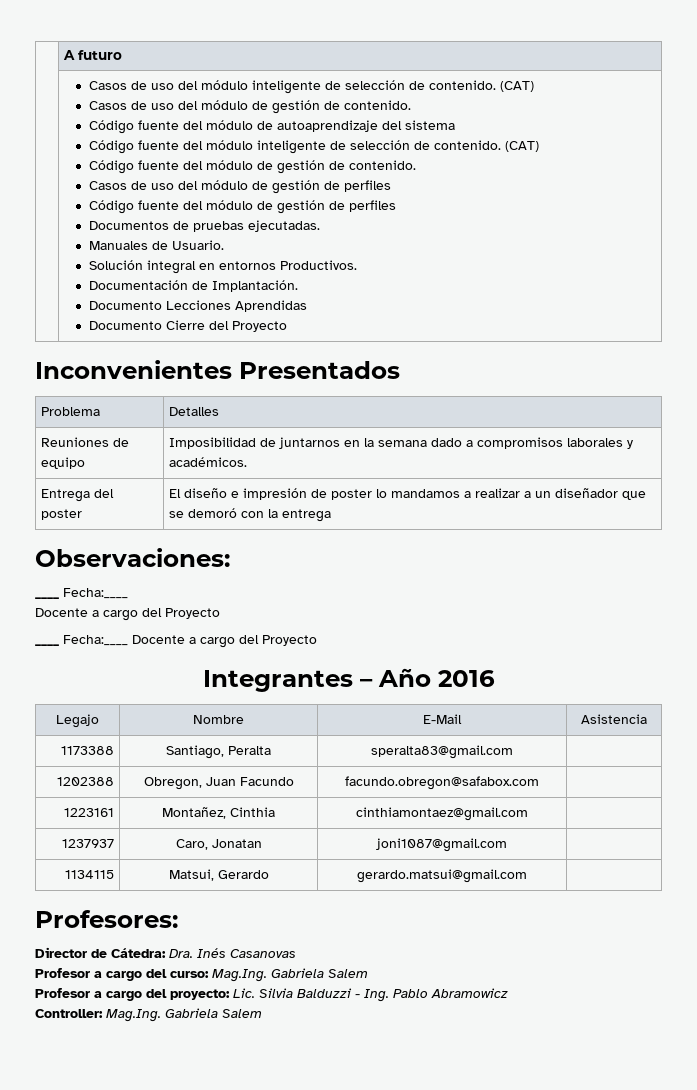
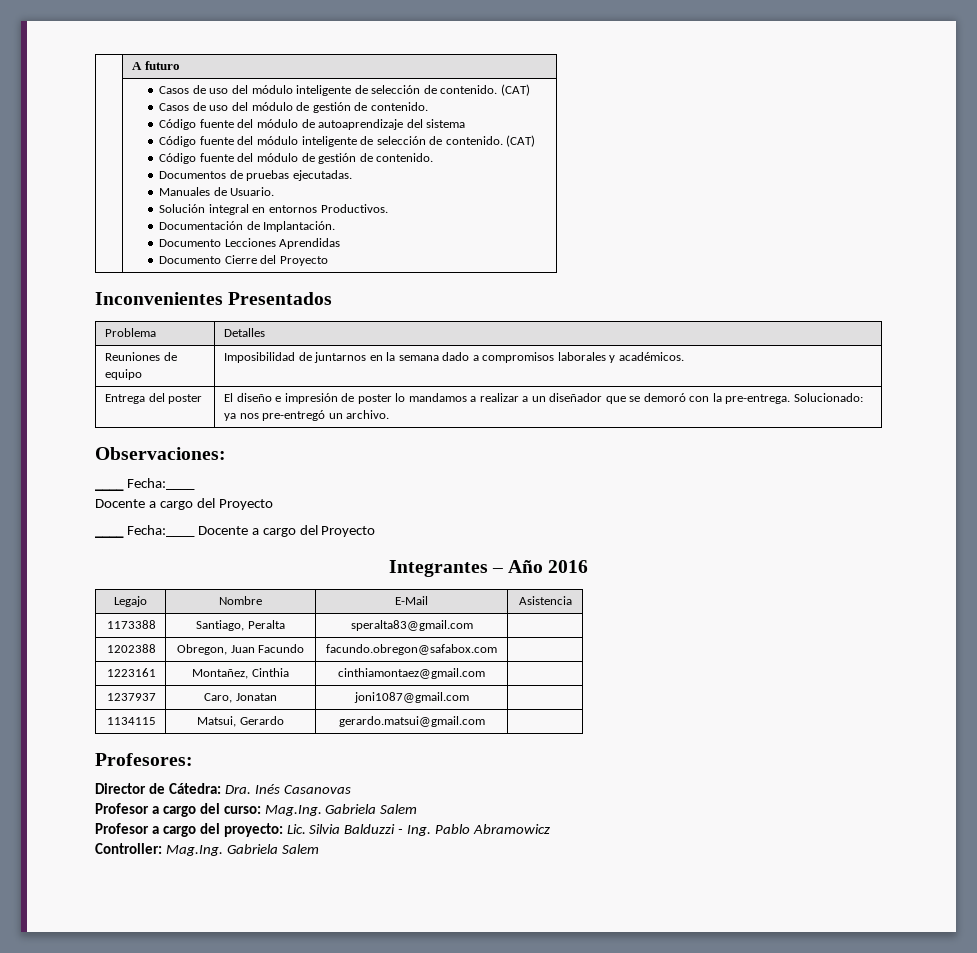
[89,180,392,194] [89,200,397,214] // Casos de uso del módulo de gestión de perfiles // Código fuente del módulo de gestión de perfiles -> (434, 157) none
[282,509,332,522] entrega -> [725,393,863,404] [224,410,390,421] pre-entrega. Solucionado: ya nos pre-entregó un archivo.

